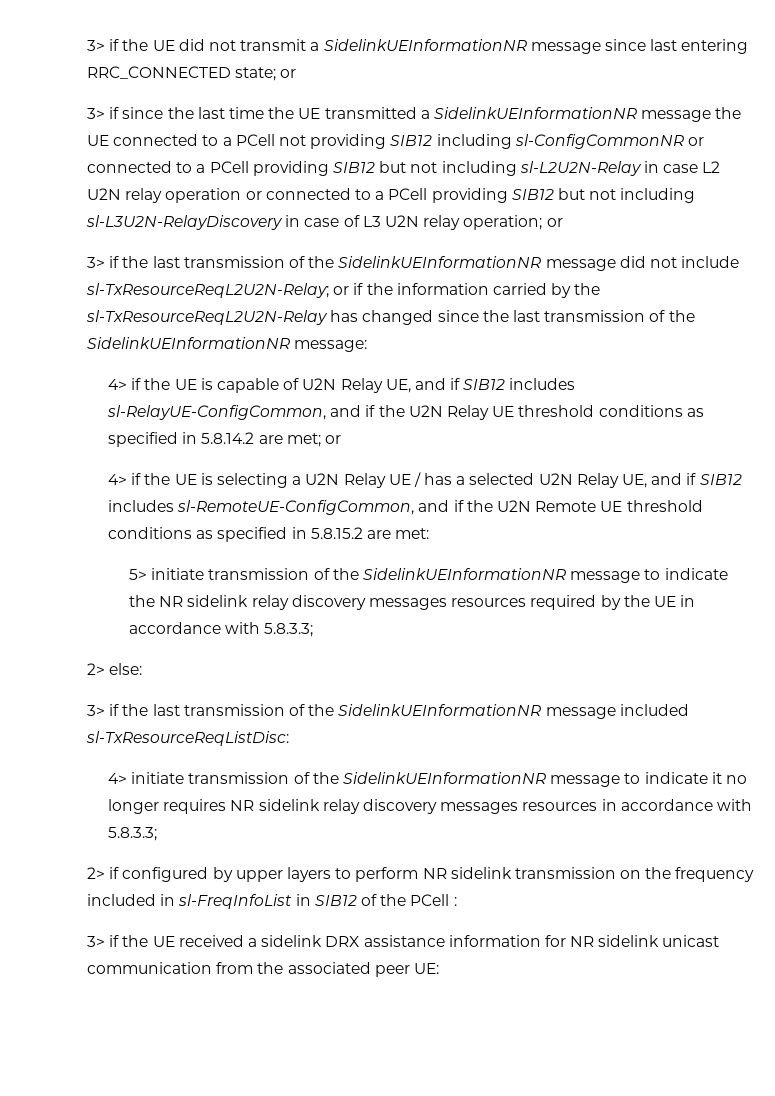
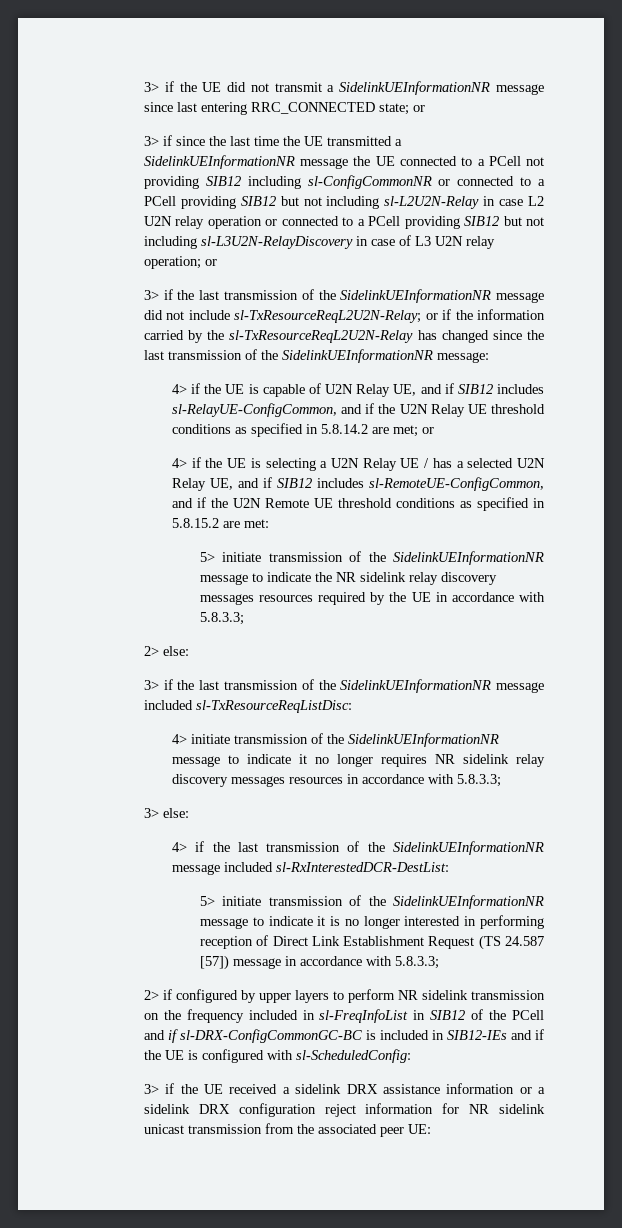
(158, 834) none -> [143,808,189,818] [171,841,544,855] [171,862,449,875] [199,895,544,909] [199,915,544,929] [199,935,544,950] [199,955,439,970] // 3> else: // 4> if the last transmission of the SidelinkUEInformationNR message included sl-RxInterestedDCR-DestList: // 5> initiate transmission of the SidelinkUEInformationNR message to indicate it is no longer interested in performing reception of Direct Link Establishment Request (TS 24.587 [57]) message in accordance with 5.8.3.3;
[453,897,457,906] : -> [143,1029,544,1043] [143,1049,411,1063] and if sl-DRX-ConfigCommonGC-BC is included in SIB12-IEs and if the UE is configured with sl-ScheduledConfig:
(541, 941) none -> [519,1087,545,1094] [143,1103,434,1117] or a sidelink DRX configuration reject information
[87,962,213,974] communication -> [187,1124,262,1134] transmission

